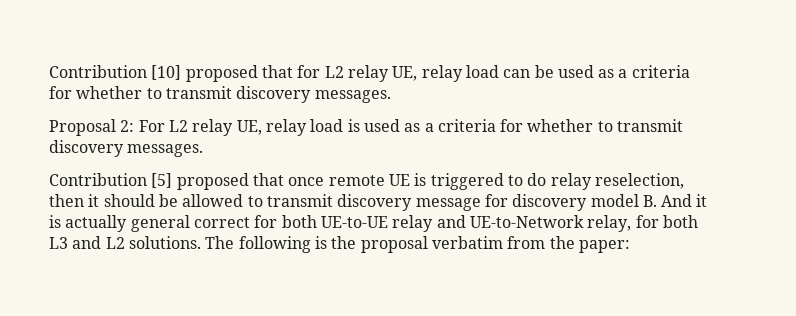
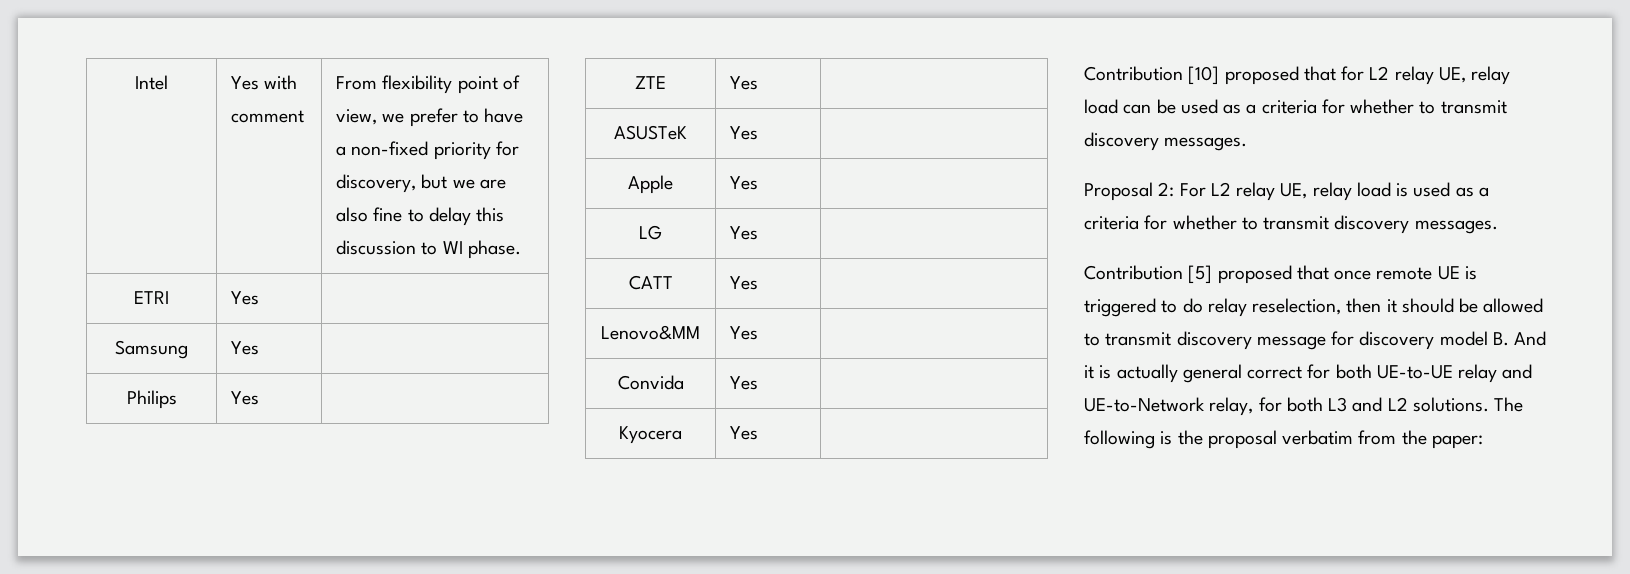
(49, 71) none -> [135,75,168,90] [231,75,298,90] [231,110,305,123] [336,75,520,94] [336,108,524,127] [336,141,519,160] [336,174,506,193] [336,207,505,226] [336,240,521,259] [134,291,169,304] [231,291,260,305] [115,340,188,359] [231,341,260,355] [126,390,177,409] [231,391,260,405] [635,76,666,89] [730,76,759,90] [614,125,687,140] [730,126,759,140] [628,175,673,194] [730,176,759,190] [639,225,662,240] [730,226,759,240] [628,275,673,290] [730,276,759,290] [601,325,700,340] [730,326,759,340] [617,375,684,390] [730,376,759,390] [619,426,682,444] [730,426,759,440] Intel | Yes with comment | From flexibility point of view, we prefer to have a non-fixed priority for discovery, but we are also fine to delay this discussion to WI phase. // ETRI | Yes | // Samsung | Yes | // Philips | Yes | // ZTE | Yes | // ASUSTeK | Yes | // Apple | Yes | // LG | Yes | // CATT | Yes | // Lenovo&MM | Yes | // Convida | Yes | // Kyocera | Yes | //

